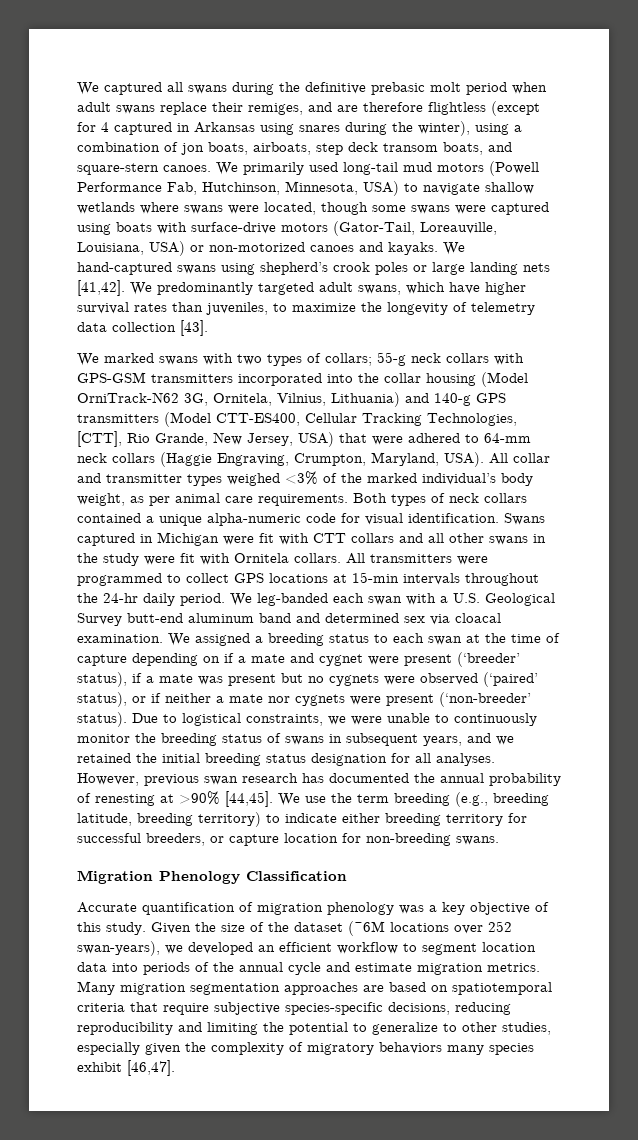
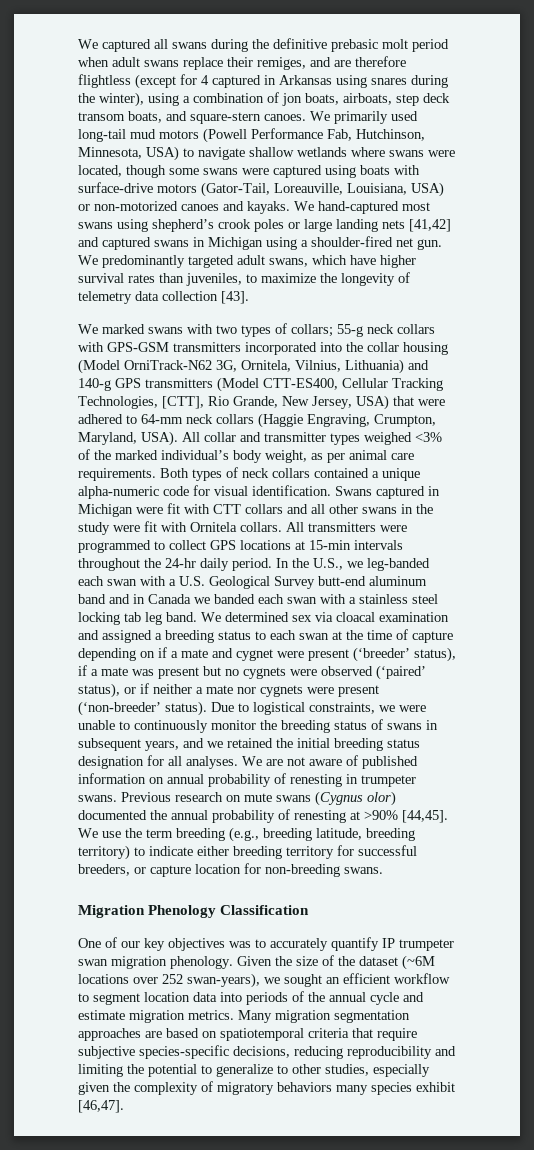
(172, 268) none -> [402,202,430,211] most
[77,280,125,296] [41,42]. -> [409,219,451,232] [78,236,442,250] [41,42] and captured swans in Michigan using a shoulder-fired net gun.
[230,593,252,606] We -> [276,558,363,570] In the U.S., we
(320, 618) none -> [133,594,438,604] [78,612,221,625] in Canada we banded each swan with a stainless steel locking tab leg band. We
[77,633,190,646] examination. We -> [379,612,449,622] [78,630,99,640] examination and
[77,773,324,786] However, previous swan research has -> [242,755,418,769] [78,773,416,787] [78,791,396,806] We are not aware of published information on annual probability of renesting in trumpeter swans. Previous research on mute swans (Cygnus olor)
[77,902,549,915] [77,922,146,935] Accurate quantification of migration phenology was a key objective of this study. -> [78,937,454,951] [78,956,233,969] One of our key objectives was to accurately quantify IP trumpeter swan migration phenology.
[188,942,253,955] developed -> [284,974,322,987] sought

